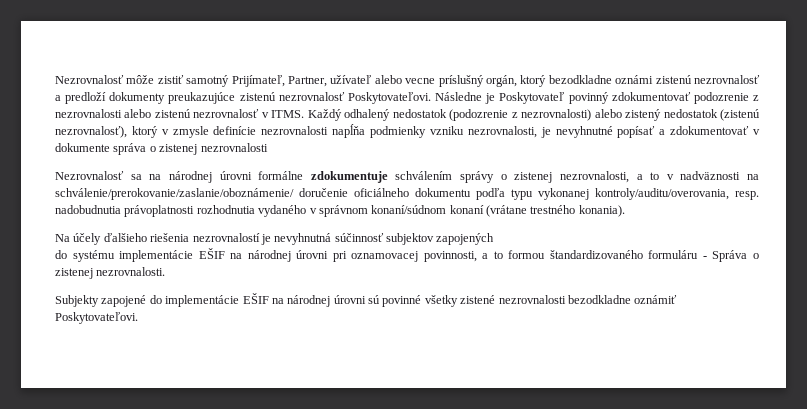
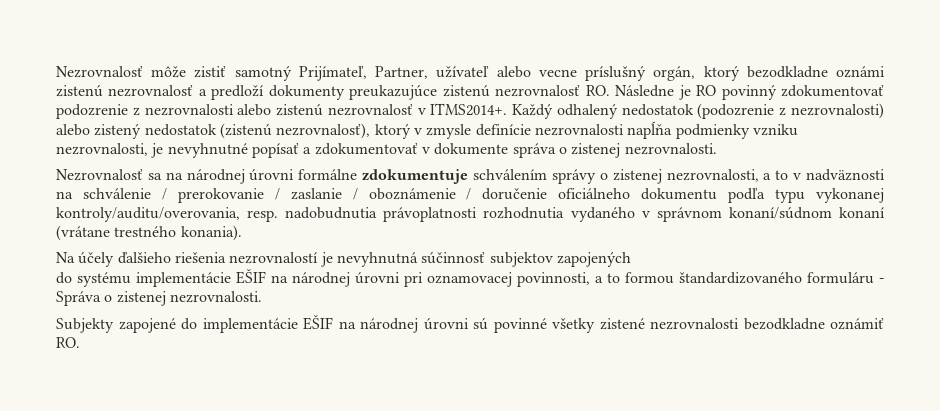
[347,92,431,104] Poskytovateľovi. -> [585,85,610,96] RO.
[499,92,565,104] Poskytovateľ -> [696,85,717,96] RO
[271,110,305,118] ITMS. -> [430,103,508,116] ITMS2014+.
[200,143,268,152] nezrovnalosti -> [624,143,717,155] nezrovnalosti.
[55,188,294,200] schválenie/prerokovanie/zaslanie/oboznámenie/ -> [82,188,472,203] schválenie / prerokovanie / zaslanie / oboznámenie /
[55,312,138,324] Poskytovateľovi. -> [56,337,80,348] RO.

